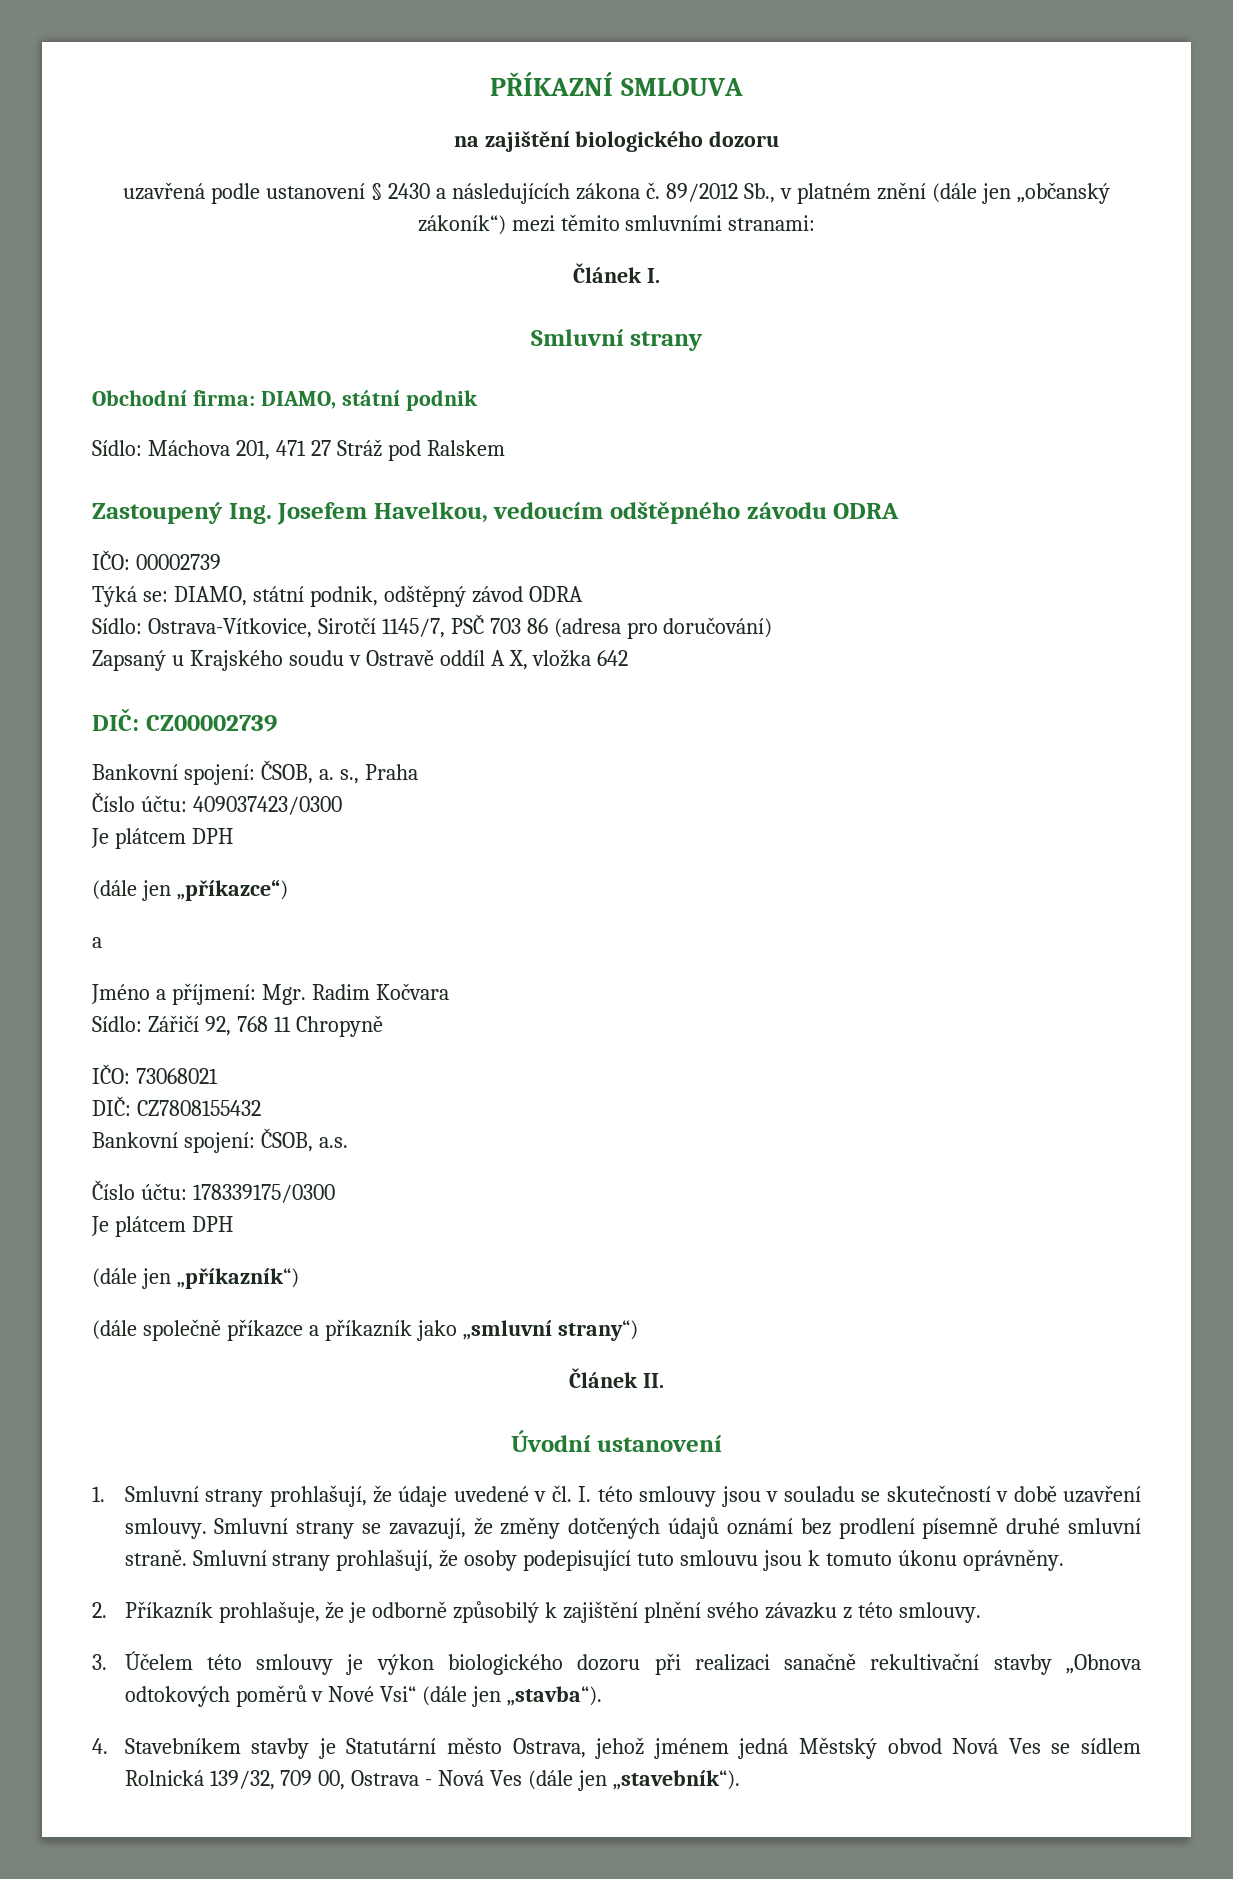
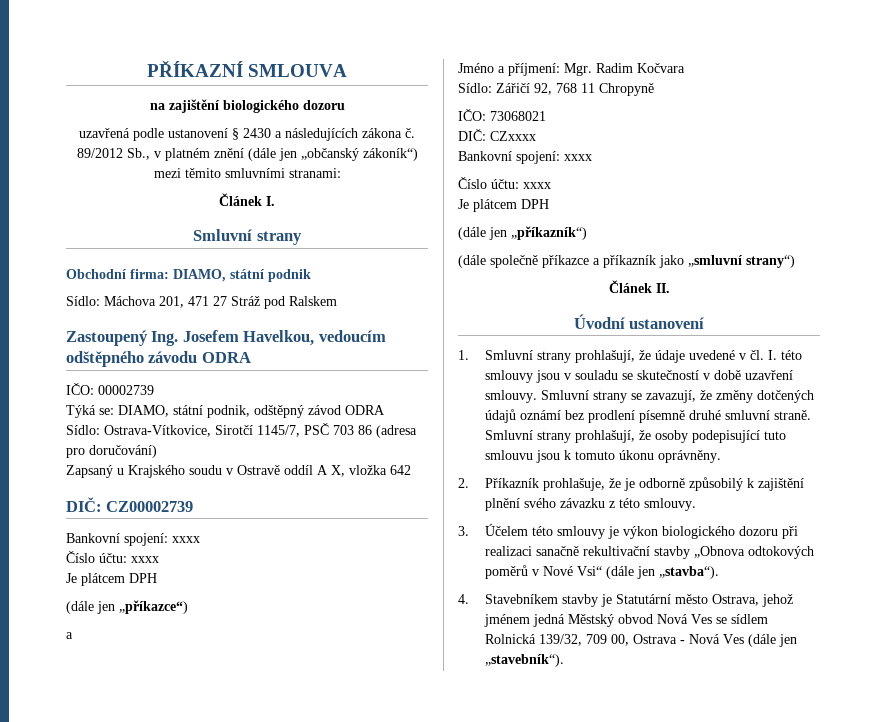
[260,760,418,784] [92,792,342,815] ČSOB, a. s., Praha // Číslo účtu: 409037423/0300 -> [172,536,200,543] [66,551,159,563] xxxx // Číslo účtu: xxxx
[136,1100,261,1116] [92,1128,348,1153] [92,1180,335,1203] CZ7808155432 // Bankovní spojení: ČSOB, a.s. // Číslo účtu: 178339175/0300 -> [490,131,536,141] [458,151,592,164] [458,177,551,189] CZxxxx // Bankovní spojení: xxxx // Číslo účtu: xxxx

